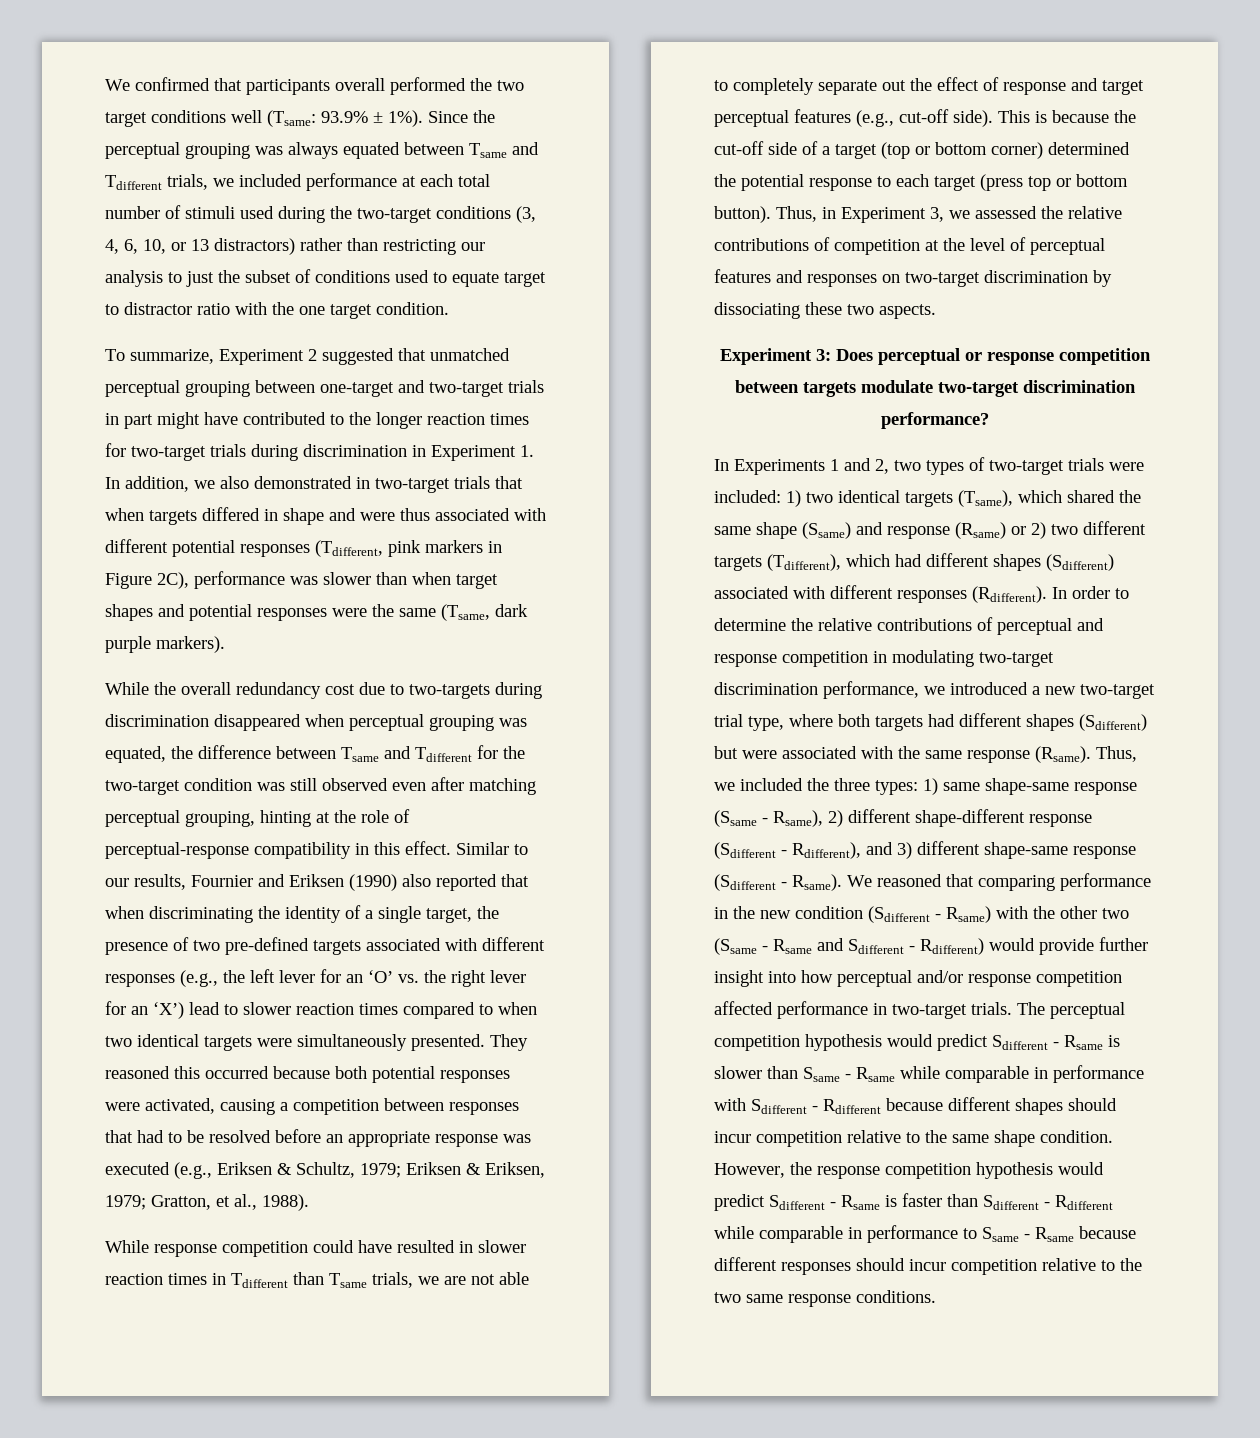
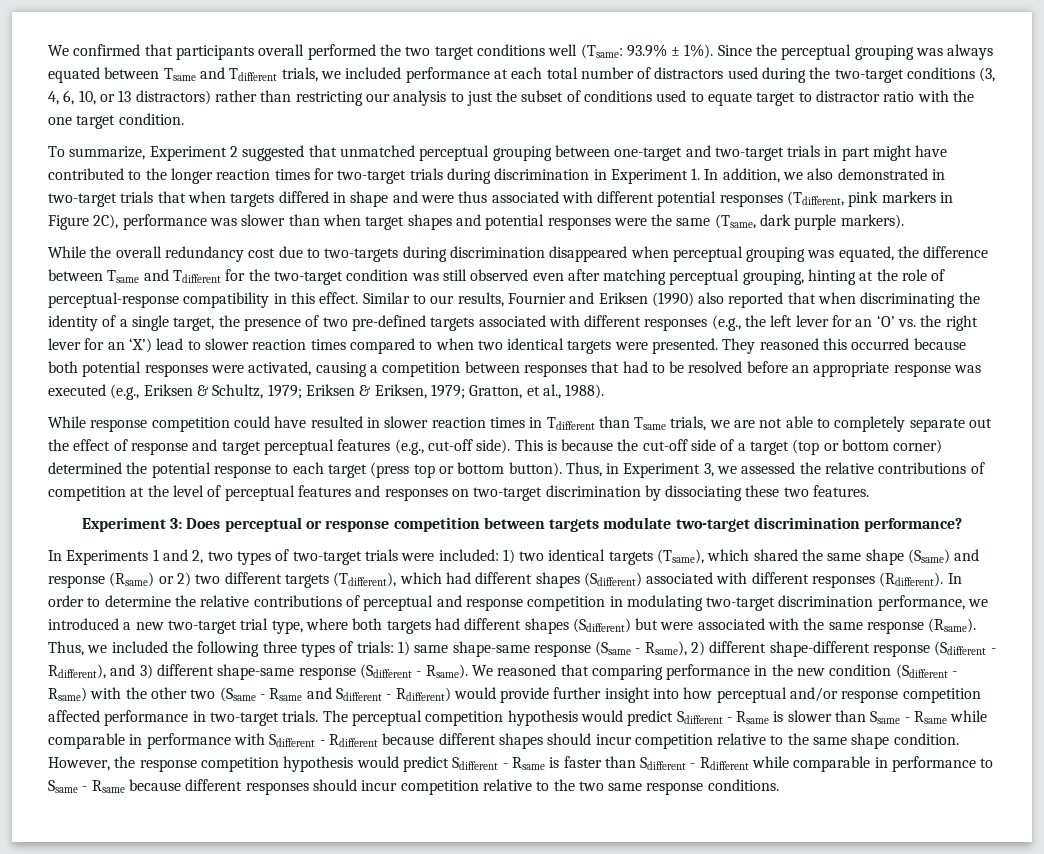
[185,206,235,219] stimuli -> [654,67,724,79] distractors
[297,1034,407,1051] simultaneously -> (648, 346) none
[879,304,936,319] aspects. -> [813,485,870,497] features.
[834,778,918,795] three types: -> [197,641,394,657] following three types of trials:

